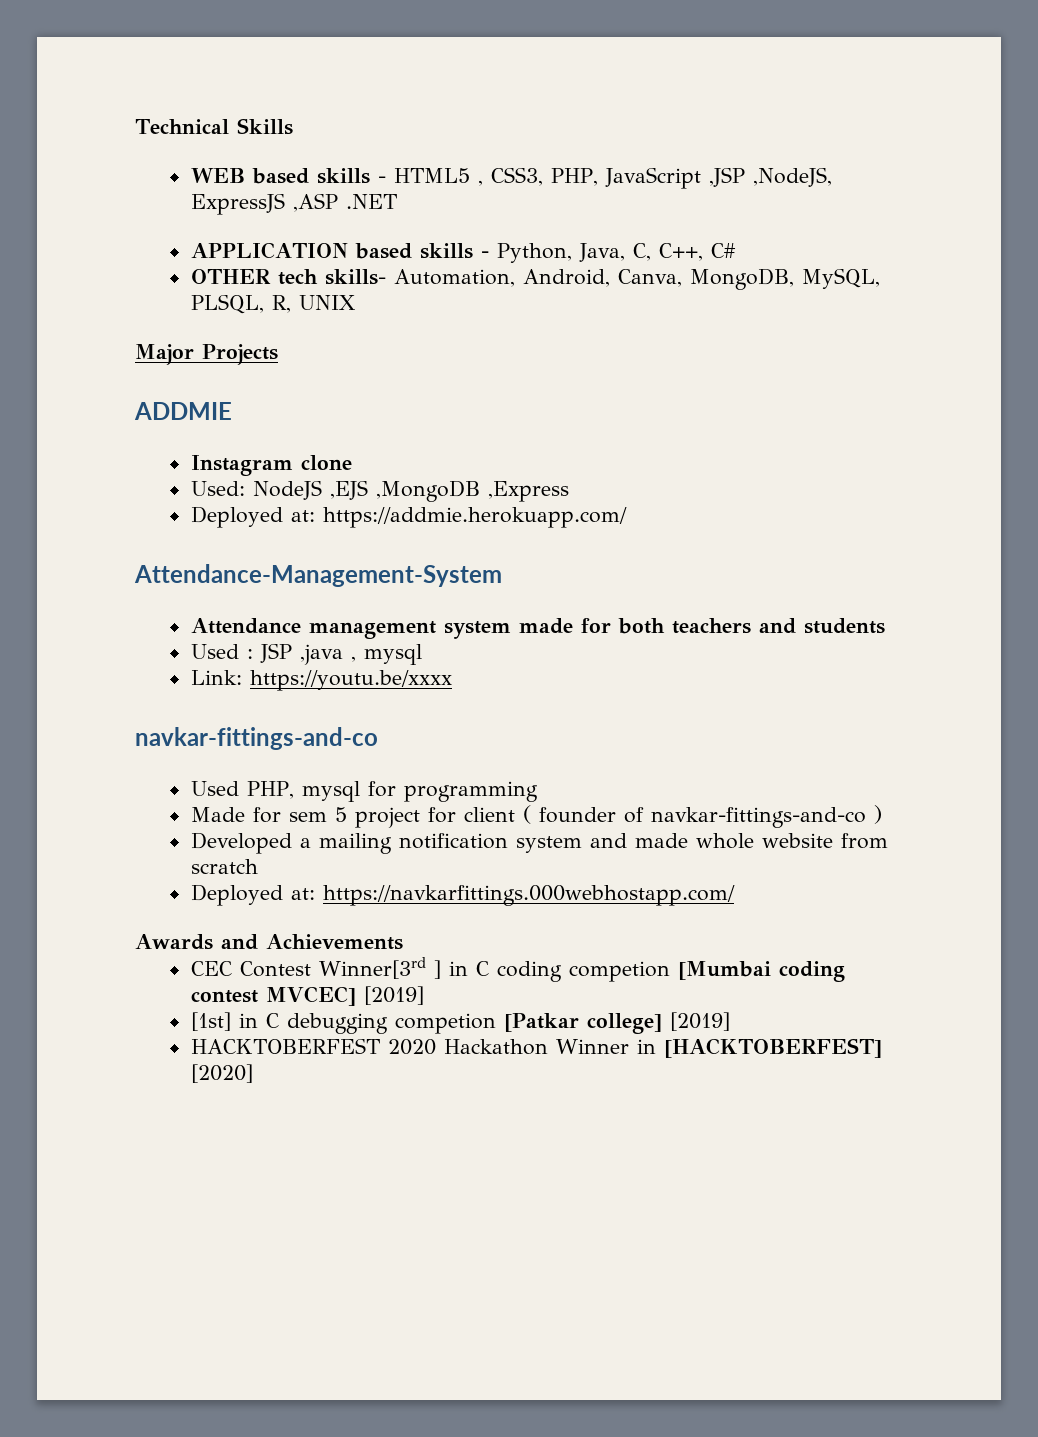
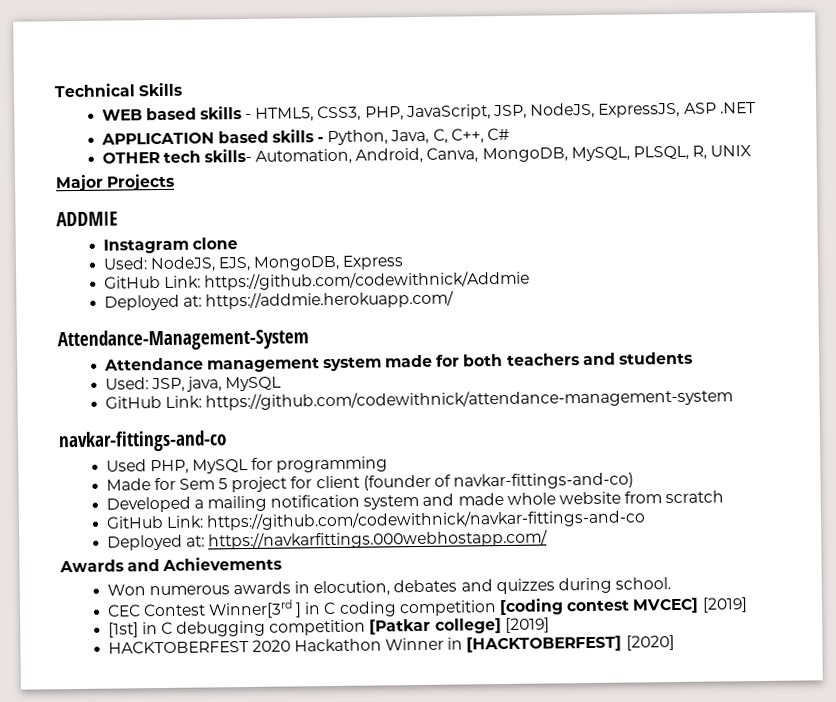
[393,167,832,189] [190,193,338,215] HTML5 , CSS3, PHP, JavaScript ,JSP ,NodeJS, ExpressJS ,ASP -> [255,102,717,122] HTML5, CSS3, PHP, JavaScript, JSP, NodeJS, ExpressJS, ASP
[252,480,569,502] NodeJS ,EJS ,MongoDB ,Express -> [149,255,405,273] [103,270,530,291] NodeJS, EJS, MongoDB, Express // GitHub Link: https://github.com/codewithnick/Addmie
[190,643,422,665] [190,670,452,691] Used : JSP ,java , mysql // Link: https://youtu.be/xxxx -> [104,376,282,393] [104,388,733,411] Used: JSP, java, MySQL // GitHub Link: https://github.com/codewithnick/attendance-management-system
[301,781,360,802] mysql -> [191,459,248,474] MySQL
[288,812,327,822] sem -> [178,478,215,490] Sem
[522,805,882,828] ( founder of navkar-fittings-and-co ) -> [362,472,635,491] (founder of navkar-fittings-and-co)
(258, 866) none -> [105,509,646,531] // GitHub Link: https://github.com/codewithnick/navkar-fittings-and-co
(403, 942) none -> [106,577,672,597] // Won numerous awards in elocution, debates and quizzes during school.
[568,961,845,982] competion [Mumbai coding -> [398,598,564,617] competition [coding
[394,1013,496,1034] competion -> [269,619,367,636] competition

